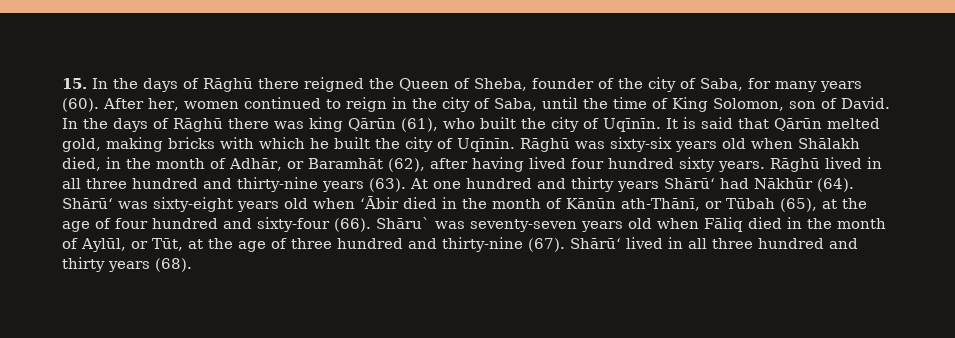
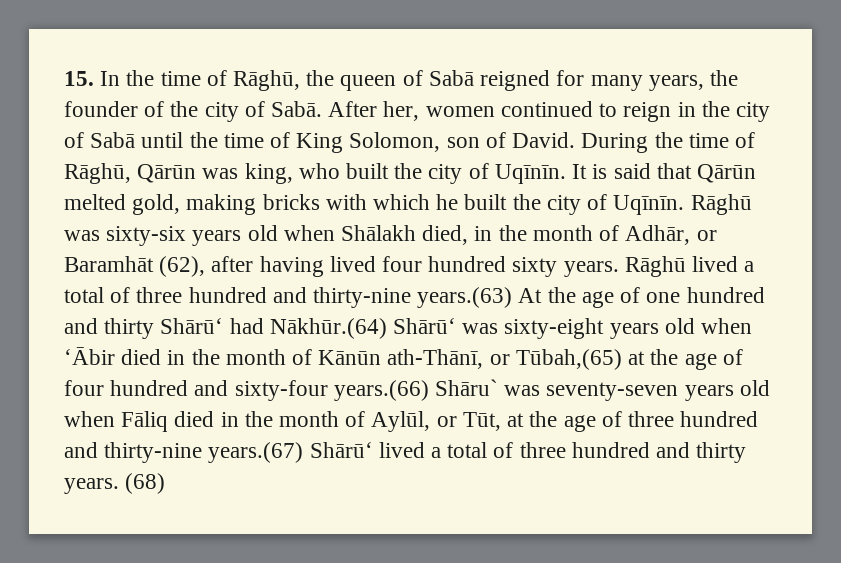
[143,77,527,92] days of Rāghū there reigned the Queen of Sheba, -> [160,70,738,91] time of Rāghū, the queen of Sabā reigned for many years, the
[700,78,862,92] [62,98,99,112] Saba, for many years (60). -> [271,101,323,117] Sabā.
[493,98,537,111] Saba, -> [90,132,136,148] Sabā
[62,117,438,132] In the days of Rāghū there was king Qārūn (61), -> [581,132,755,153] [64,163,293,184] During the time of Rāghū, Qārūn was king,
[866,157,882,169] [62,177,428,192] in all three hundred and thirty-nine years (63). At -> [744,261,755,272] [64,287,641,308] a total of three hundred and thirty-nine years.(63) At the age of
[617,181,659,192] years -> (155, 328) none
[754,178,854,192] Nākhūr (64). -> [269,318,387,339] Nākhūr.(64)
[726,198,817,212] Tūbah (65), -> [515,349,622,370] Tūbah,(65)
[334,218,371,232] (66). -> [333,380,429,401] years.(66)
[528,238,565,252] (67). -> [208,442,304,463] years.(67)
[668,237,707,249] in all -> [431,442,514,458] a total of
[108,258,192,272] years (68). -> [64,473,166,494] years. (68)

